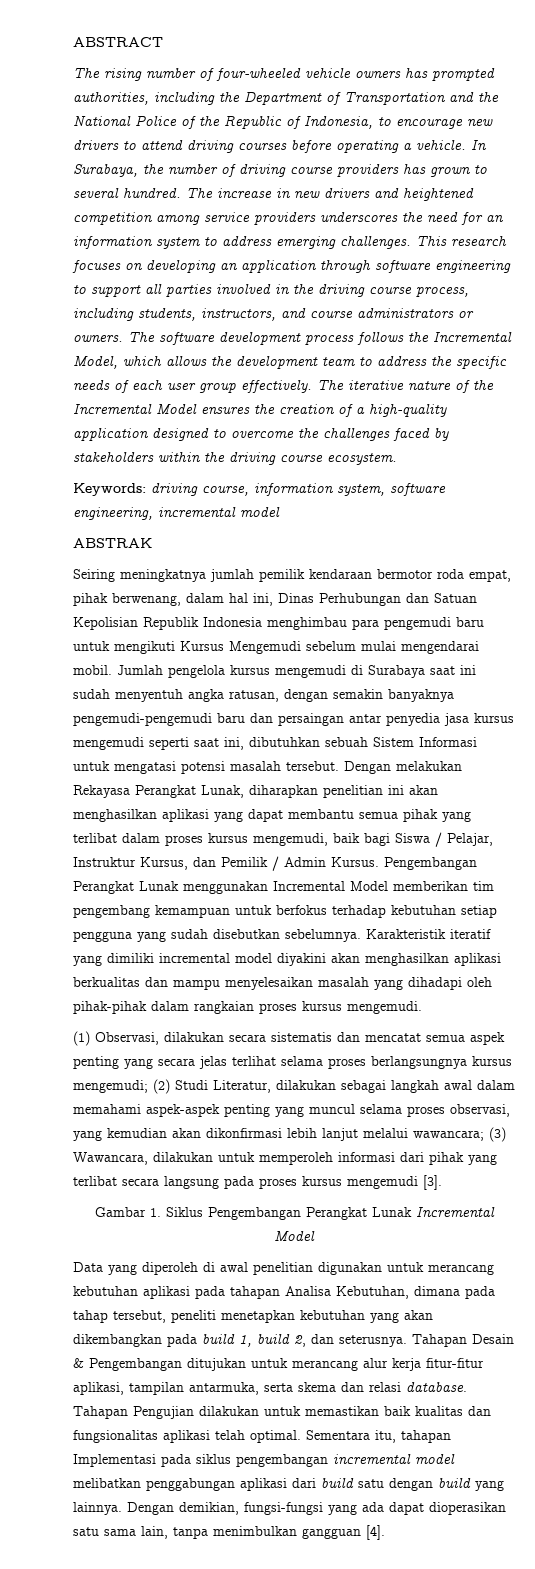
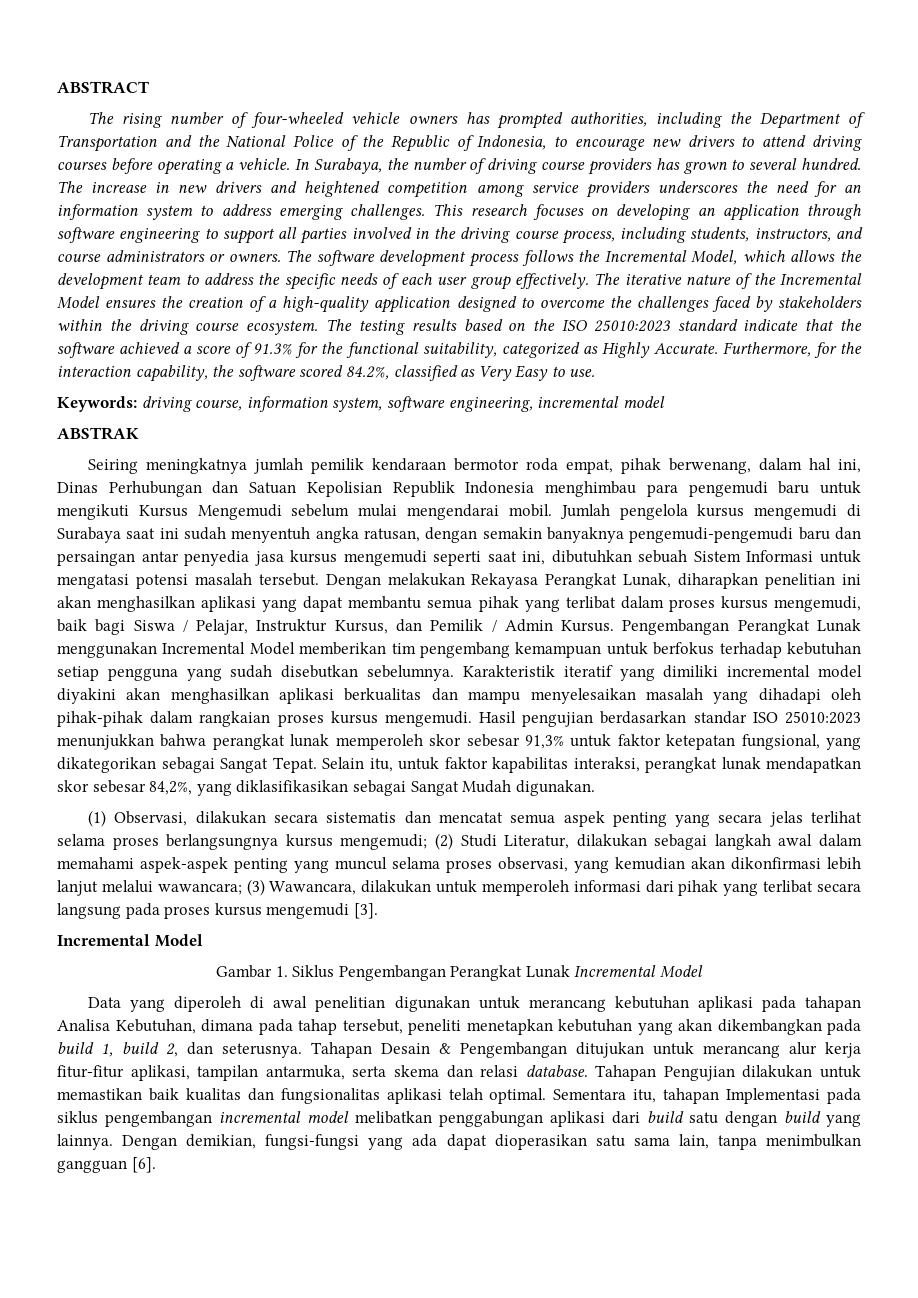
(397, 458) none -> [326,319,862,335] [57,342,862,358] [57,365,596,382] The testing results based on the ISO 25010:2023 standard indicate that the software achieved a score of 91.3% for the functional suitability, categorized as Highly Accurate. Furthermore, for the interaction capability, the software scored 84.2%, classified as Very Easy to use.
(422, 1007) none -> [479,711,861,727] [57,734,861,750] [57,757,861,773] [57,780,595,796] Hasil pengujian berdasarkan standar ISO 25010:2023 menunjukkan bahwa perangkat lunak memperoleh skor sebesar 91,3% untuk faktor ketepatan fungsional, yang dikategorikan sebagai Sangat Tepat. Selain itu, untuk faktor kapabilitas interaksi, perangkat lunak mendapatkan skor sebesar 84,2%, yang diklasifikasikan sebagai Sangat Mudah digunakan.
(442, 1182) none -> [57,934,203,947] // Incremental Model
[366,1525,385,1540] [4]. -> [131,1157,156,1173] [6].

